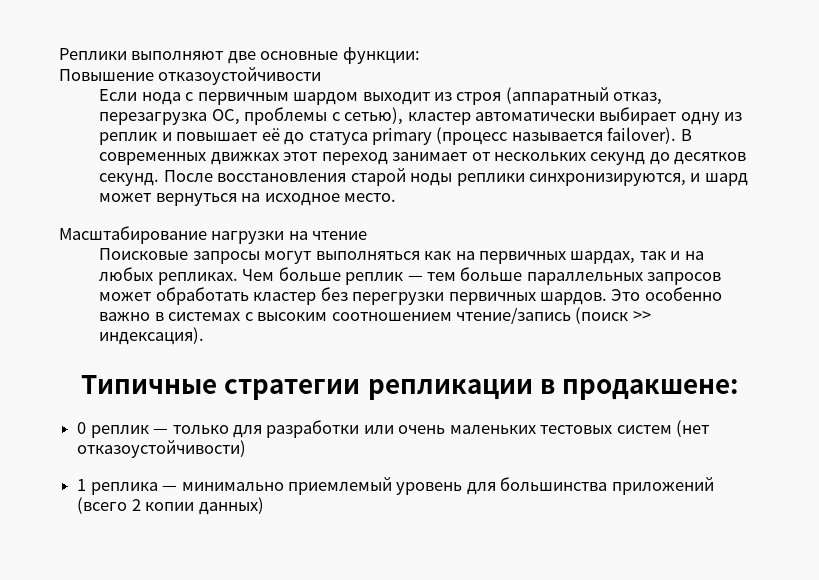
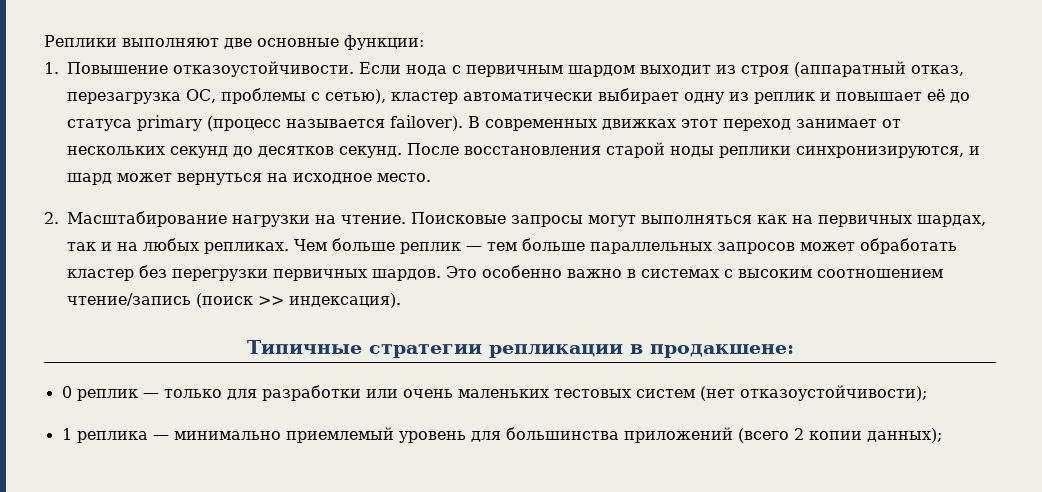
[59,67,322,85] Повышение отказоустойчивости // -> [44,61,354,77] 1. Повышение отказоустойчивости.
(397, 197) none -> [44,212,59,224] 2.
[312,231,368,240] чтение // -> [341,215,406,224] чтение.
[77,440,247,458] отказоустойчивости) -> [739,385,927,401] отказоустойчивости);
[198,497,264,515] данных) -> [866,428,942,443] данных);

